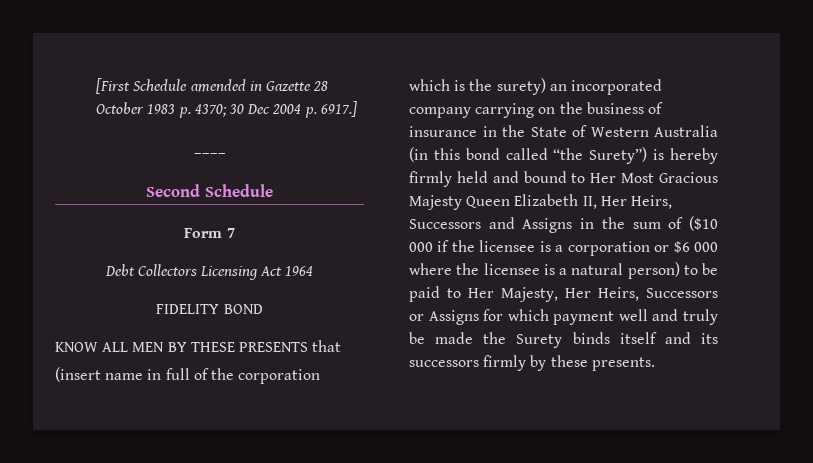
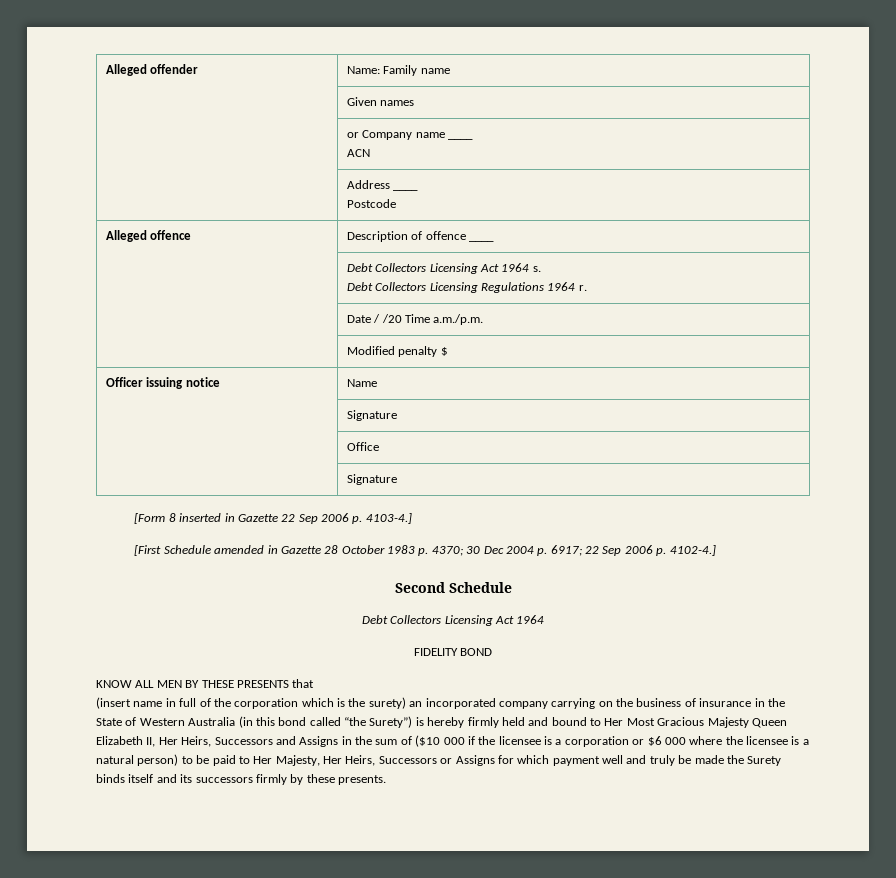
(96, 86) none -> [105,64,199,76] [346,65,450,76] [346,97,415,106] [346,130,445,140] [447,138,473,140] [346,149,370,157] [346,180,390,189] [393,189,419,191] [346,199,396,208] [105,230,192,242] [346,231,466,242] [468,240,494,242] [346,263,541,274] [346,282,587,293] [346,314,484,325] [346,346,448,357] [105,377,220,389] [346,379,377,387] [346,410,397,421] [346,442,379,451] [346,474,397,485] [134,513,412,524] Alleged offender | Name: Family name // | Given names // | or Company name ____ // ACN // | Address ____ // Postcode // Alleged offence | Description of offence ____ // | Debt Collectors Licensing Act 1964 s. // Debt Collectors Licensing Regulations 1964 r. // | Date / /20 Time a.m./p.m. // | Modified penalty $ // Officer issuing notice | Name // | Signature // | Office // | Signature // [Form 8 inserted in Gazette 22 Sep 2006 p. 4103-4.] //
[320,101,357,117] [193,152,226,154] 6917.] // ____ -> [550,545,716,556] 6917; 22 Sep 2006 p. 4102-4.]
[184,228,235,238] // Form 7 -> (512, 587) none

